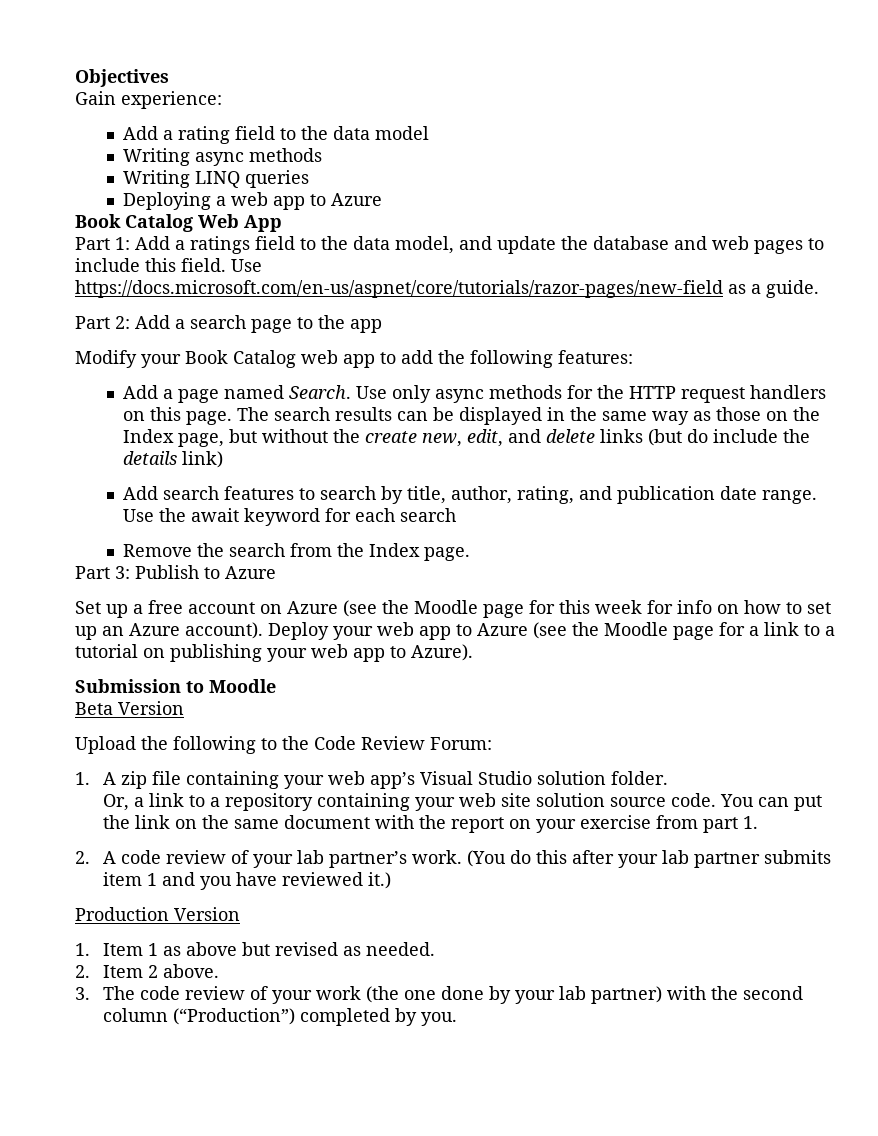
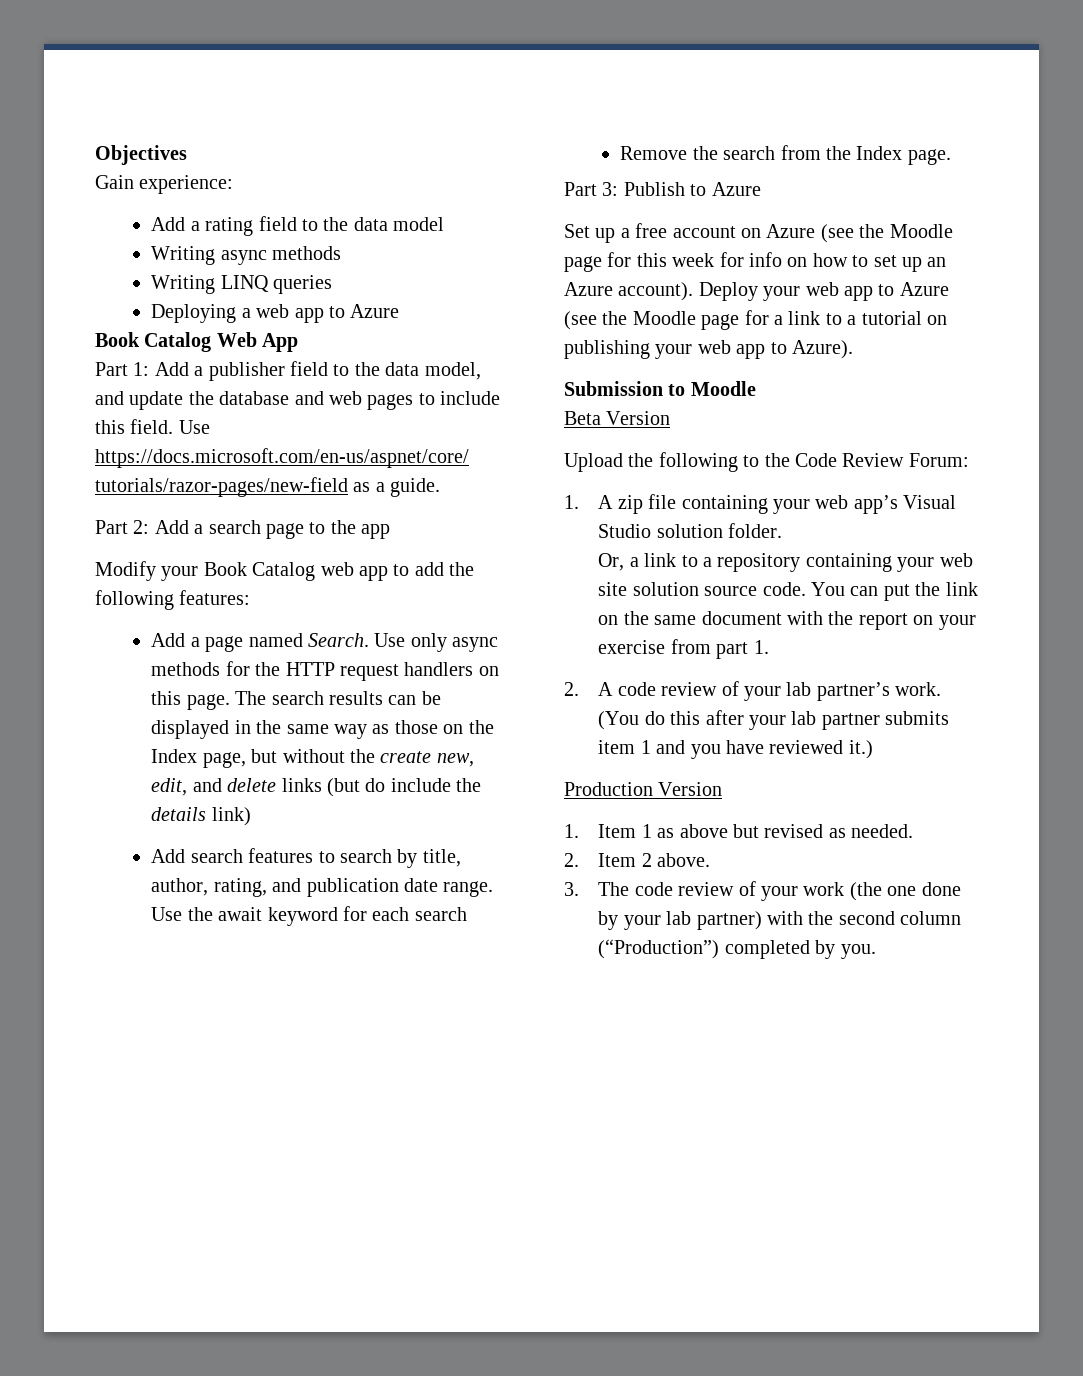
[190,236,250,254] ratings -> [208,362,285,381] publisher

